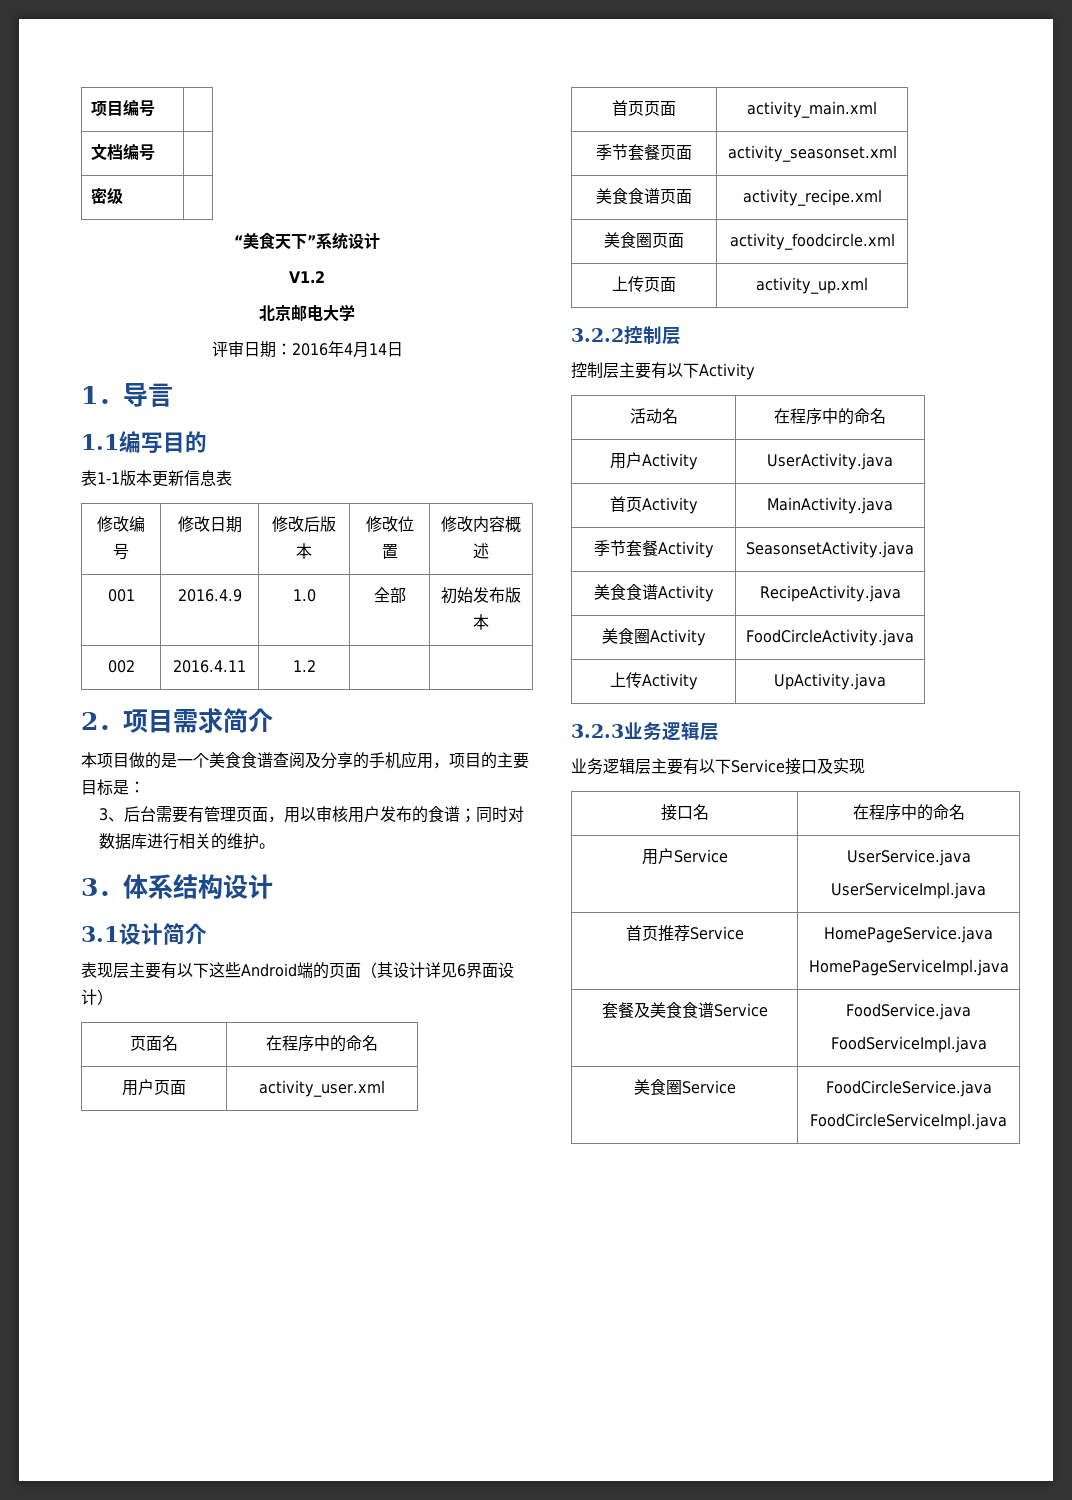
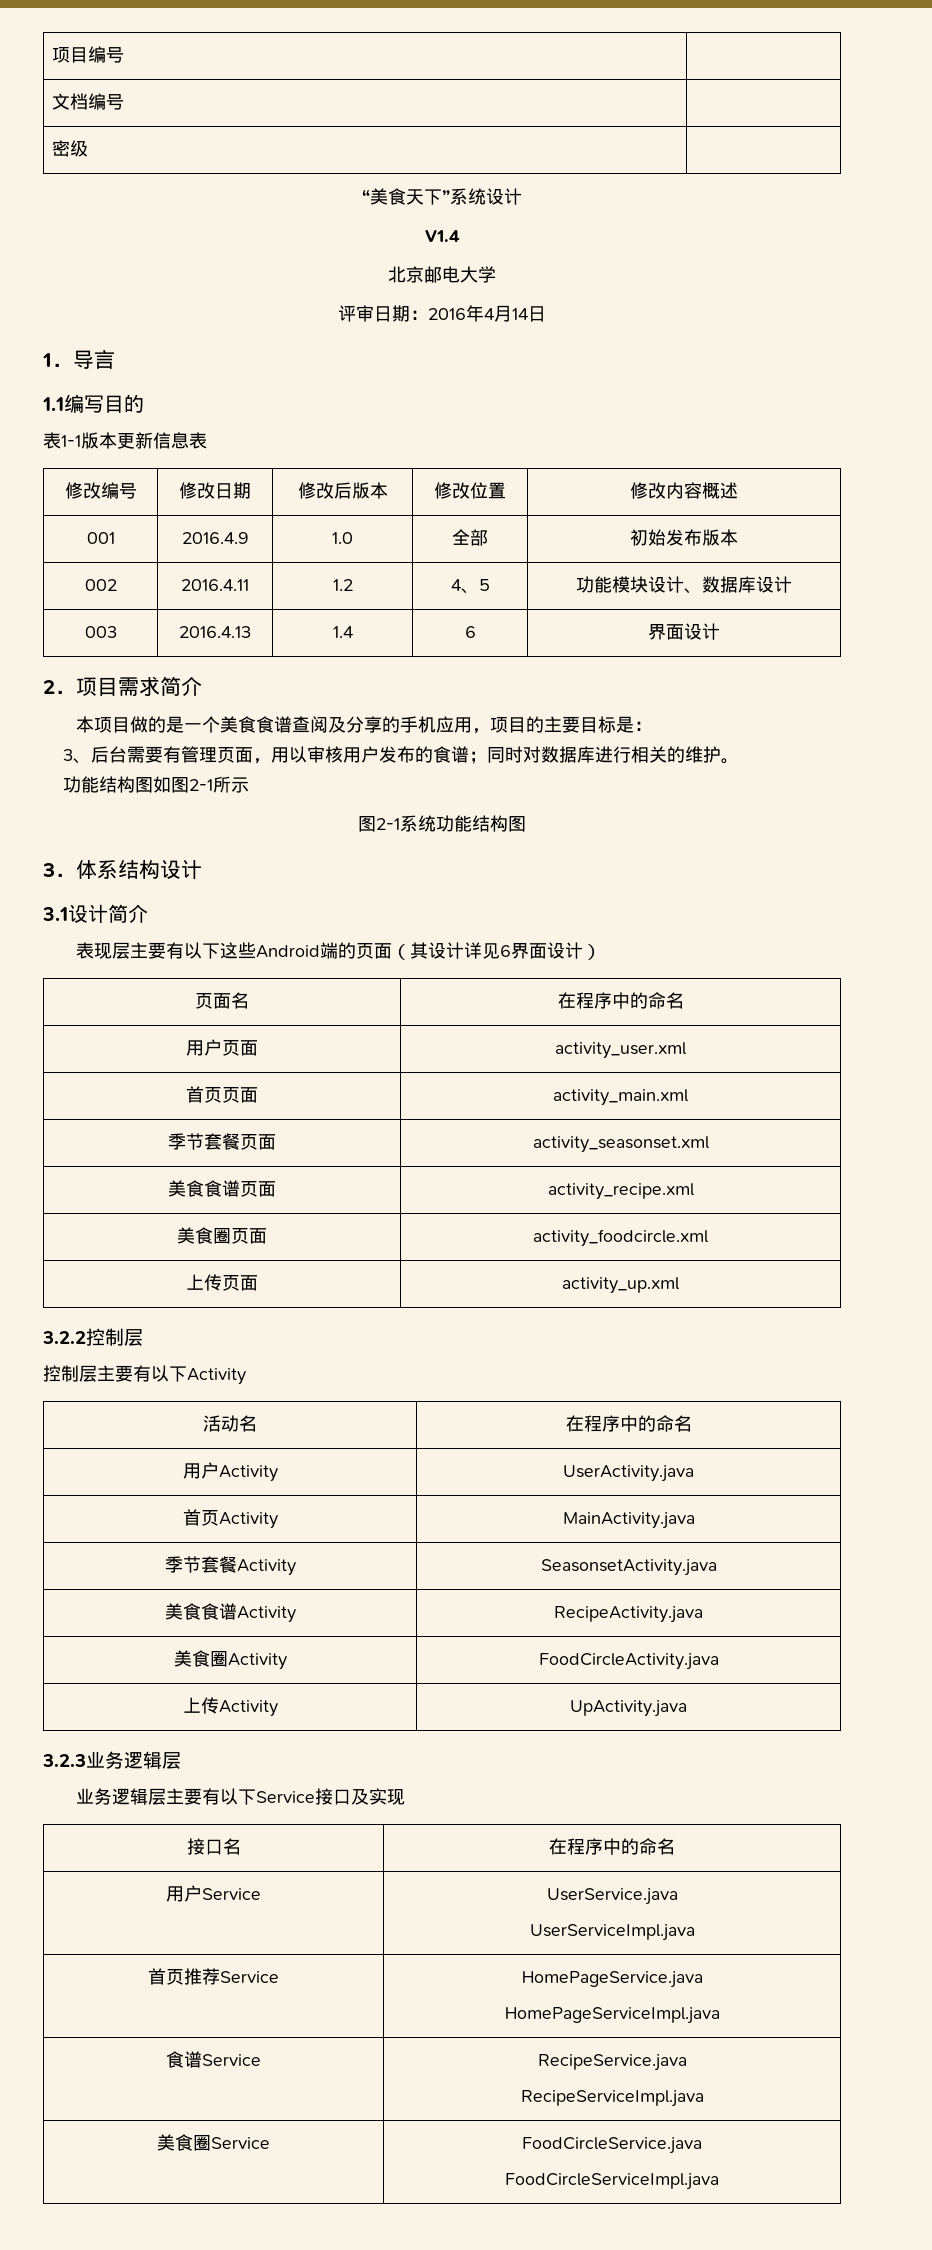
[289,271,325,283] V1.2 -> [424,230,460,242] V1.4
(316, 666) | -> [450,579,490,594] [576,576,792,594] [84,626,117,638] [179,626,251,638] [332,626,353,638] [464,626,476,638] [648,623,720,640] 4、5 | 功能模块设计、数据库设计 // 003 | 2016.4.13 | 1.4 | 6 | 界面设计
(275, 846) none -> [63,776,250,793] [358,815,526,832] // 功能结构图如图2-1所示 // 图2-1系统功能结构图
[601,1002,682,1019] 套餐及美食 -> (720, 2015) none
[846,1003,971,1020] [830,1036,987,1053] FoodService.java // FoodServiceImpl.java -> [537,2054,687,2071] [520,2090,704,2107] RecipeService.java // RecipeServiceImpl.java

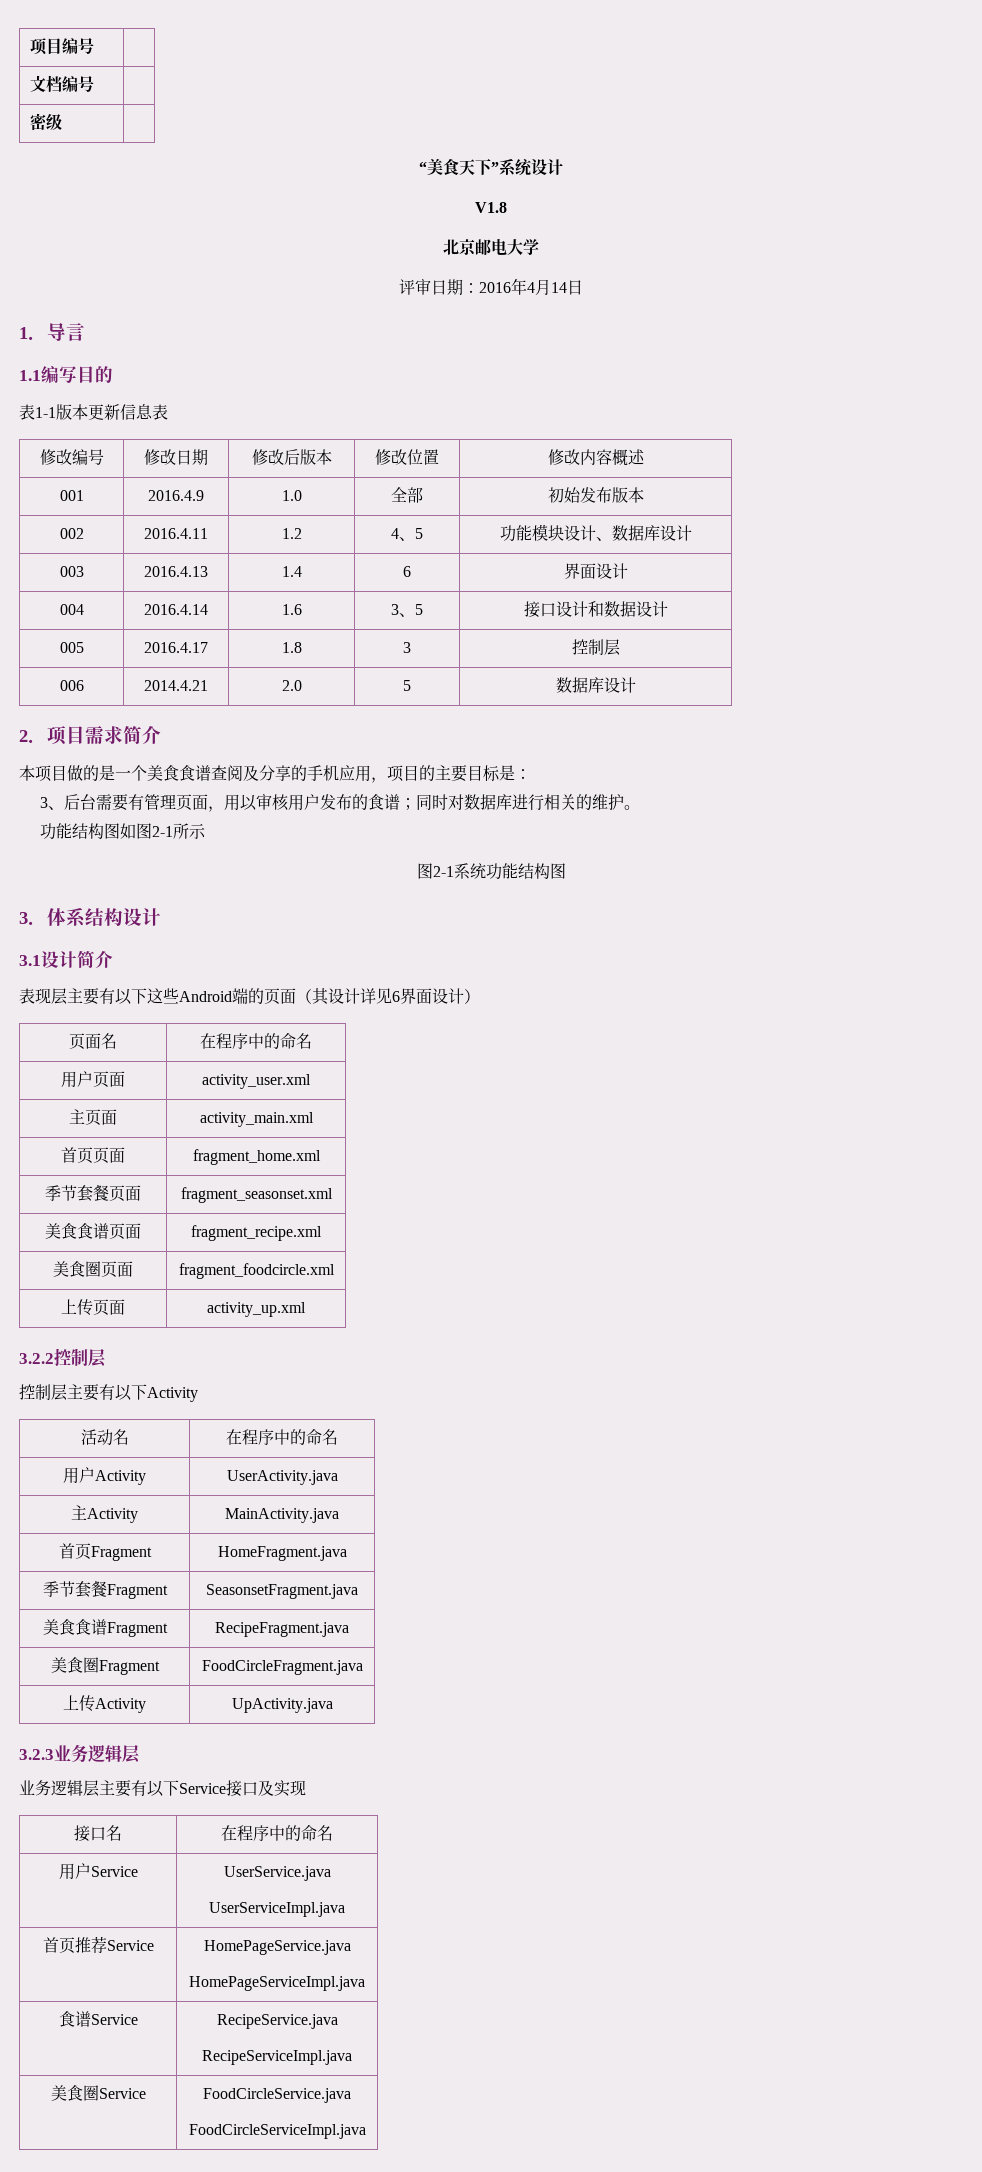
[424,230,460,242] V1.4 -> [475,202,507,213] V1.8
(720, 631) none -> [59,604,84,615] [144,604,208,615] [281,604,302,615] [391,604,423,617] [523,601,668,618] [59,642,84,653] [144,642,208,653] [281,642,302,653] [403,642,411,653] [571,639,620,656] [59,680,84,691] [144,680,208,691] [281,680,302,691] [403,680,411,691] [555,677,636,693] // 004 | 2016.4.14 | 1.6 | 3、5 | 接口设计和数据设计 // 005 | 2016.4.17 | 1.8 | 3 | 控制层 // 006 | 2014.4.21 | 2.0 | 5 | 数据库设计
(686, 1050) none -> [69,1109,117,1126] [199,1112,314,1127] // 主页面 | activity_main.xml
[553,1089,688,1106] activity_main.xml -> [192,1149,321,1165] fragment_home.xml
[532,1136,709,1153] activity_seasonset.xml -> [180,1187,333,1203] fragment_seasonset.xml
[547,1183,694,1200] activity_recipe.xml -> [191,1225,322,1241] fragment_recipe.xml
[533,1229,708,1247] activity_foodcircle.xml -> [178,1263,335,1279] fragment_foodcircle.xml
[182,1509,219,1526] 首页 -> [71,1505,87,1520] 主
[164,1556,296,1576] [540,1559,717,1576] [164,1603,296,1623] [554,1606,703,1623] [173,1650,287,1670] [538,1653,719,1670] // 季节套餐Activity | SeasonsetActivity.java // 美食食谱Activity | RecipeActivity.java // 美食圈Activity | FoodCircleActivity.java -> [58,1543,152,1561] [217,1546,347,1561] [42,1580,168,1599] [206,1584,358,1599] [42,1619,168,1637] [215,1622,349,1637] [50,1657,160,1675] [201,1660,363,1675] // 首页Fragment | HomeFragment.java // 季节套餐Fragment | SeasonsetFragment.java // 美食食谱Fragment | RecipeFragment.java // 美食圈Fragment | FoodCircleFragment.java

